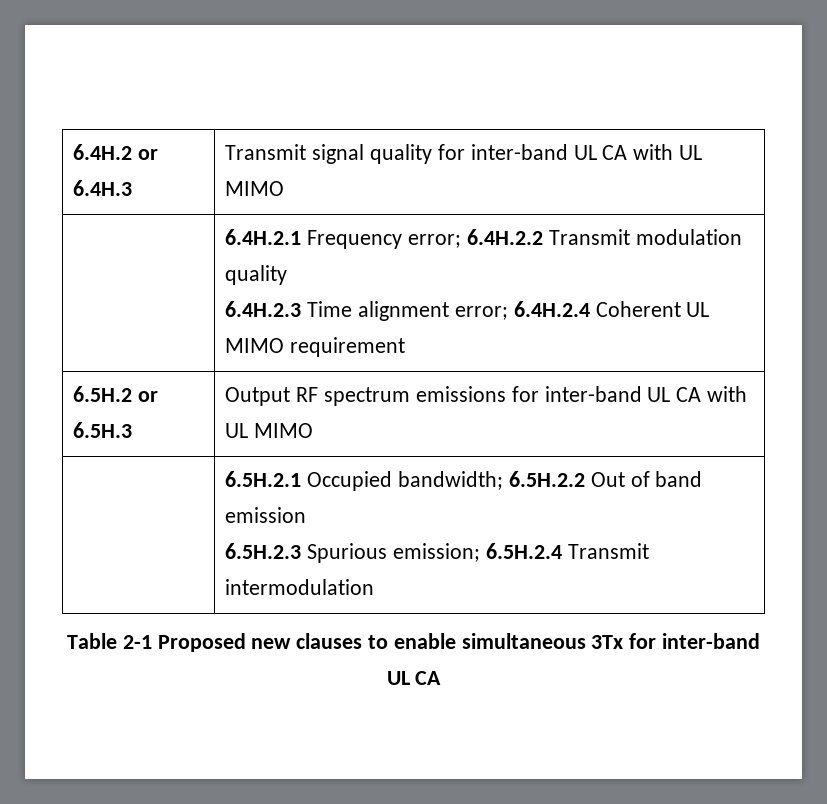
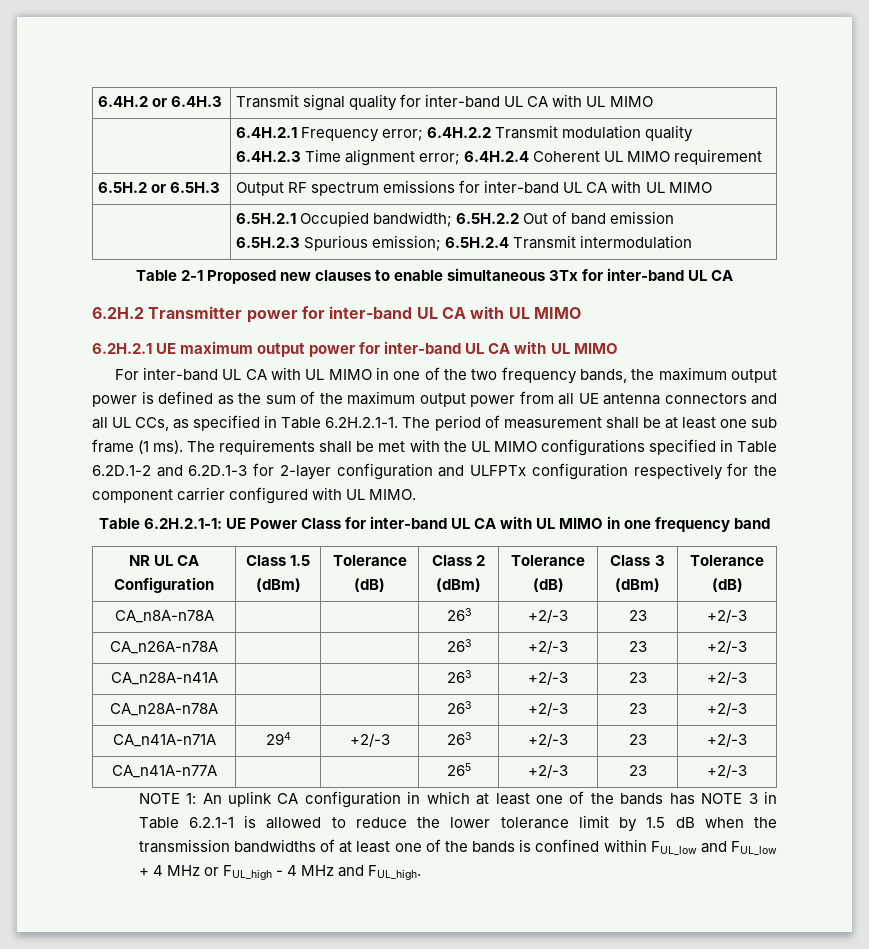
(442, 678) none -> [92,306,581,323] [92,341,618,357] [114,367,778,384] [92,391,777,407] [92,415,777,431] [92,439,778,456] [92,463,778,480] [92,487,417,504] [98,516,771,532] [128,555,200,566] [114,577,214,593] [245,555,311,566] [255,578,301,592] [332,555,407,566] [354,578,385,592] [431,555,486,566] [436,578,481,592] [511,555,585,566] [532,578,564,592] [610,555,665,566] [615,578,660,592] [690,555,764,566] [711,578,743,592] [114,610,214,623] [446,608,471,621] [528,609,568,623] [628,610,647,621] [707,609,747,623] [110,641,218,654] [446,639,471,652] [528,640,568,654] [628,641,647,652] [707,640,747,654] [110,672,218,685] [446,670,471,683] [528,671,568,685] [628,672,647,683] [707,671,747,685] [110,703,218,716] [446,701,471,714] [528,702,568,716] [628,703,647,714] [707,702,747,716] [112,734,216,747] [265,732,291,745] [349,733,390,747] [446,732,471,745] [528,733,568,747] [628,734,647,745] [707,733,747,747] [111,765,217,778] [446,763,471,776] [528,764,568,778] [628,765,647,776] [707,764,747,778] [138,791,777,808] [138,815,777,832] [138,839,778,855] [138,865,422,880] // 6.2H.2 Transmitter power for inter-band UL CA with UL MIMO // 6.2H.2.1 UE maximum output power for inter-band UL CA with UL MIMO // For inter-band UL CA with UL MIMO in one of the two frequency bands, the maximum output power is defined as the sum of the maximum output power from all UE antenna connectors and all UL CCs, as specified in Table 6.2H.2.1-1. The period of measurement shall be at least one sub frame (1 ms). The requirements shall be met with the UL MIMO configurations specified in Table 6.2D.1-2 and 6.2D.1-3 for 2-layer configuration and ULFPTx configuration respectively for the component carrier configured with UL MIMO. // Table 6.2H.2.1-1: UE Power Class for inter-band UL CA with UL MIMO in one frequency band // NR UL CA Configuration | Class 1.5 (dBm) | Tolerance (dB) | Class 2 (dBm) | Tolerance (dB) | Class 3 (dBm) | Tolerance (dB) // CA_n8A-n78A | | | 263 | +2/-3 | 23 | +2/-3 // CA_n26A-n78A | | | 263 | +2/-3 | 23 | +2/-3 // CA_n28A-n41A | | | 263 | +2/-3 | 23 | +2/-3 // CA_n28A-n78A | | | 263 | +2/-3 | 23 | +2/-3 // CA_n41A-n71A | 294 | +2/-3 | 263 | +2/-3 | 23 | +2/-3 // CA_n41A-n77A | | | 265 | +2/-3 | 23 | +2/-3 // NOTE 1: An uplink CA configuration in which at least one of the bands has NOTE 3 in Table 6.2.1-1 is allowed to reduce the lower tolerance limit by 1.5 dB when the transmission bandwidths of at least one of the bands is confined within FUL_low and FUL_low + 4 MHz or FUL_high - 4 MHz and FUL_high.

